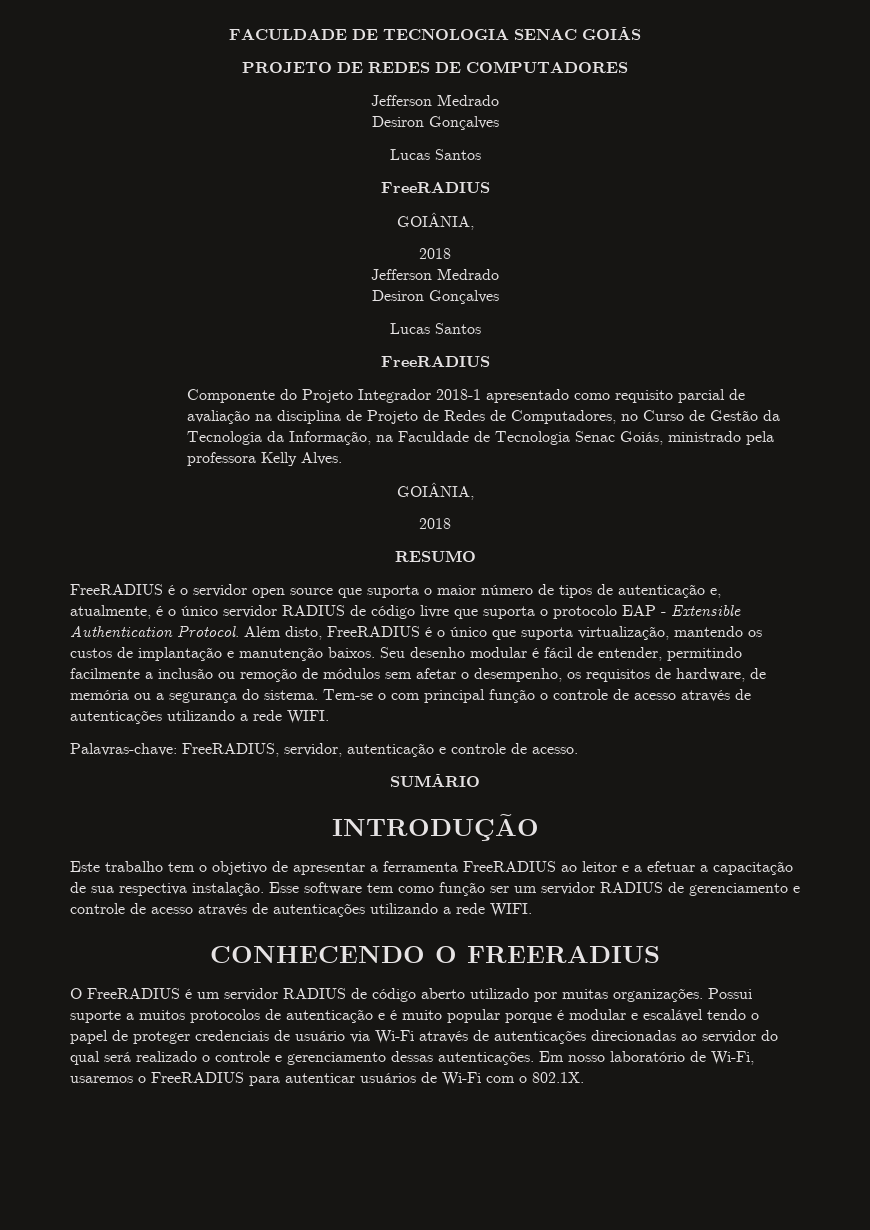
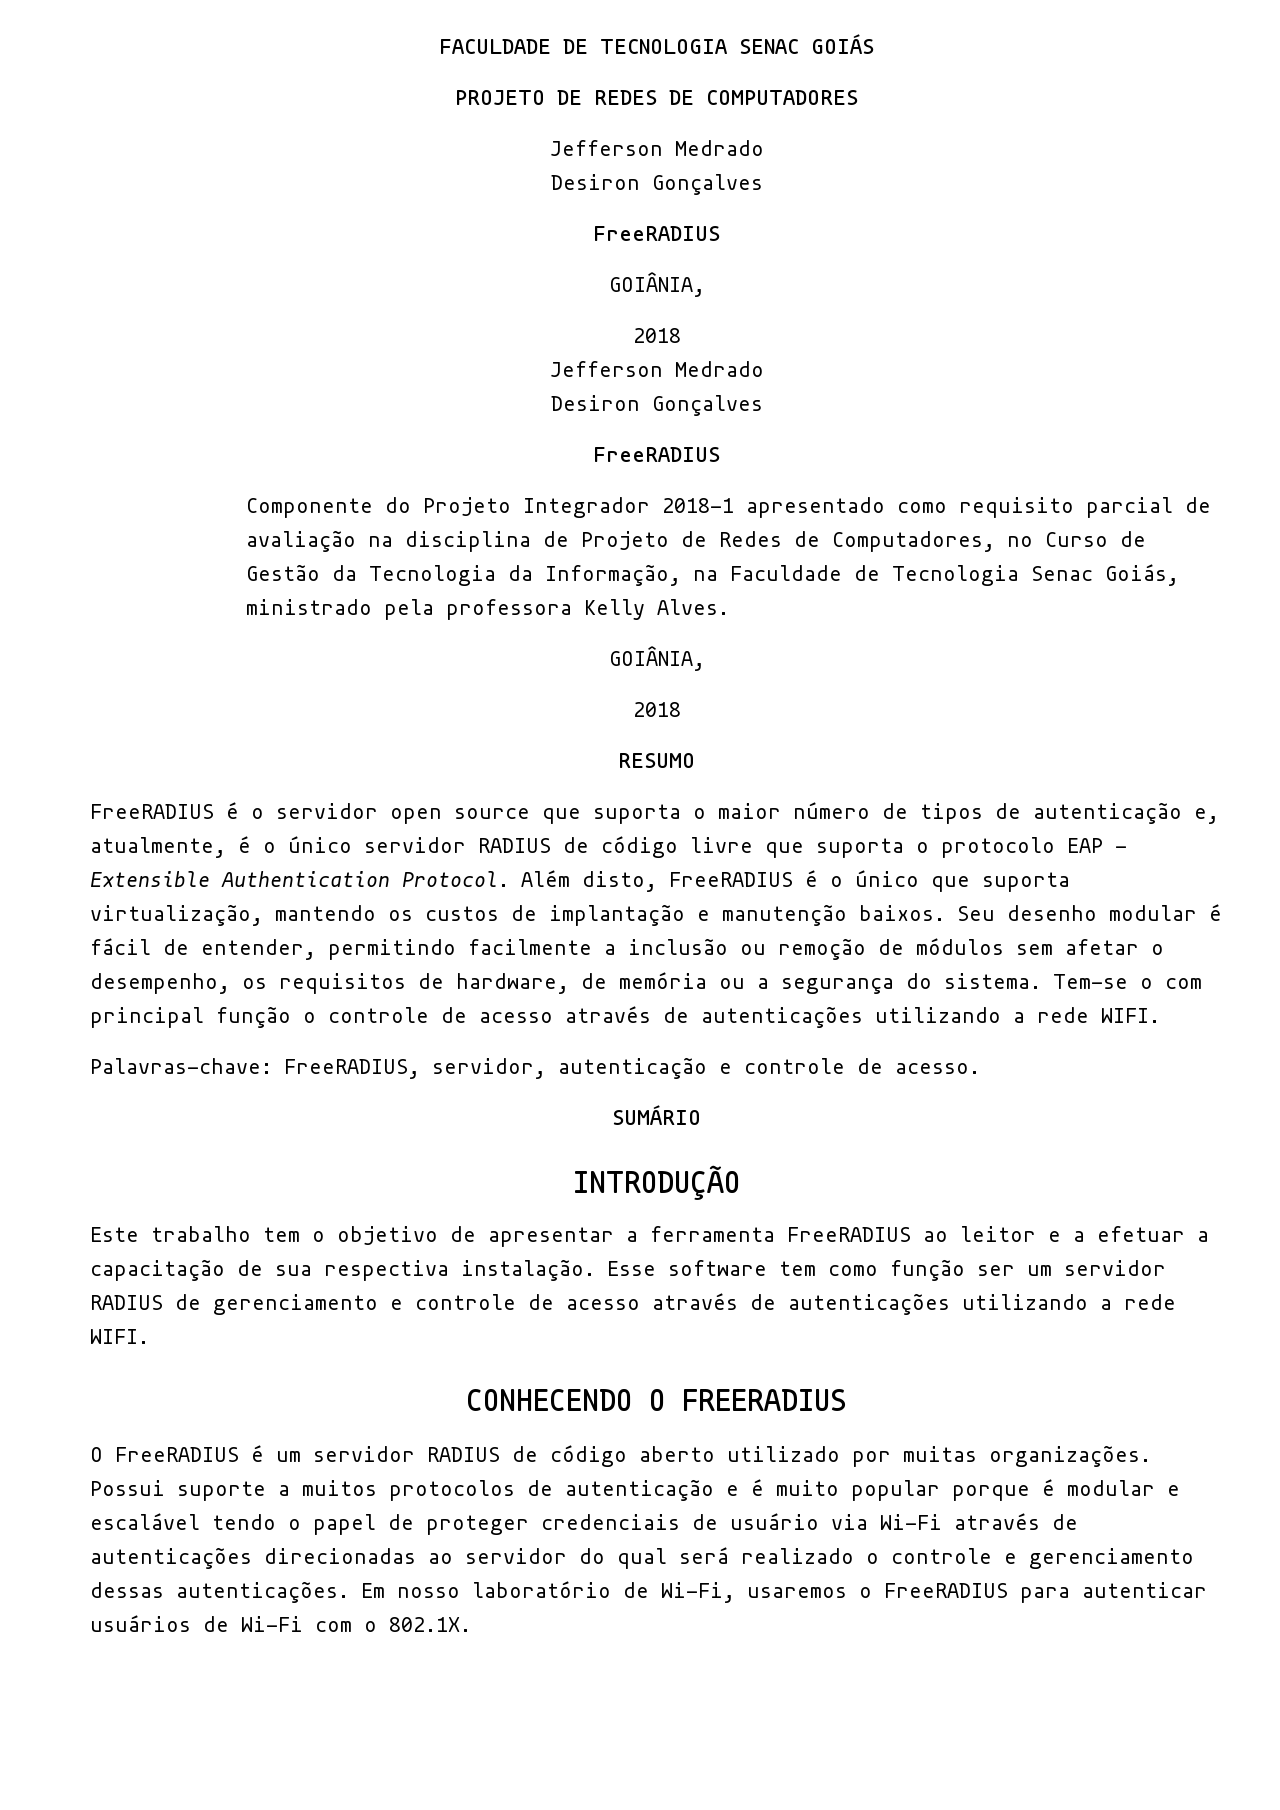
[389,149,481,160] // Lucas Santos -> (763, 184) none
[389,323,481,334] // Lucas Santos -> (763, 405) none

